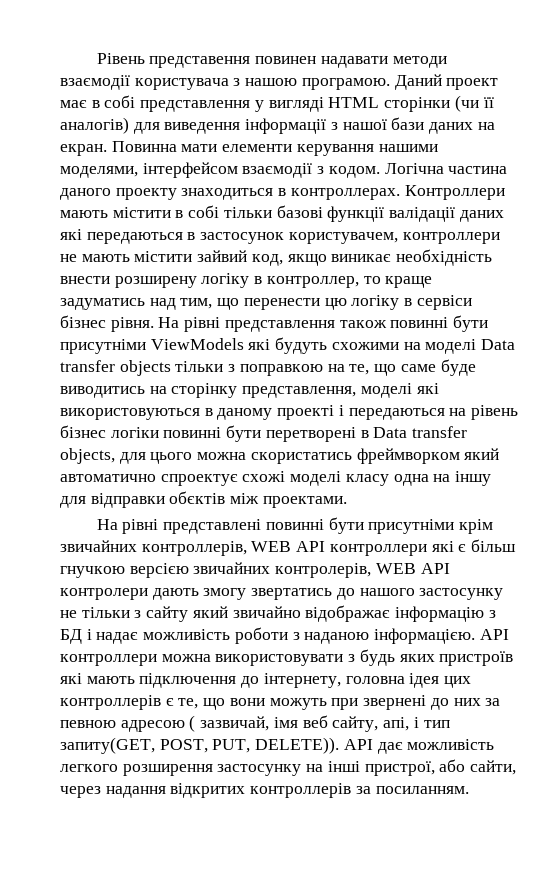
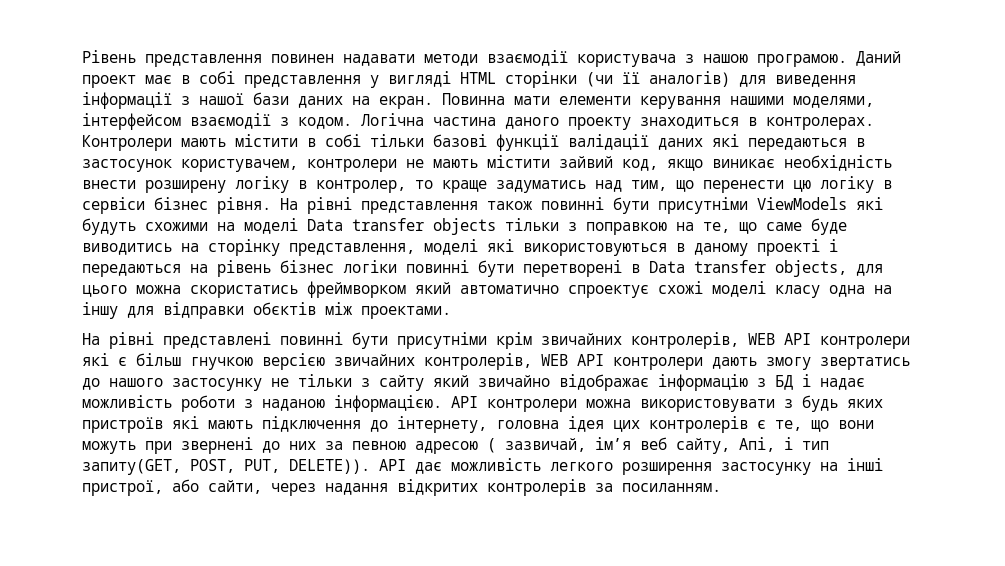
[149,56,251,68] представення -> [145,54,262,67] представлення
[290,185,505,200] контроллерах. Контроллери -> [766,117,874,130] [82,135,172,151] контролерах. Контролери
[402,232,500,244] контроллери -> [307,159,397,172] контролери
[266,276,359,288] контроллер, -> [316,180,406,193] контролер,
[141,541,427,556] контроллерів, WEB API контроллери -> [631,332,910,349] контролерів, WEB API контролери
[60,654,157,666] контроллери -> [487,399,577,412] контролери
[60,695,161,710] контроллерів -> [649,416,748,433] контролерів
[273,717,298,728] імя -> [595,437,631,450] ім’я
[383,717,410,731] апі, -> [739,437,775,452] Апі,
[250,783,352,798] контроллерів -> [487,479,586,496] контролерів

